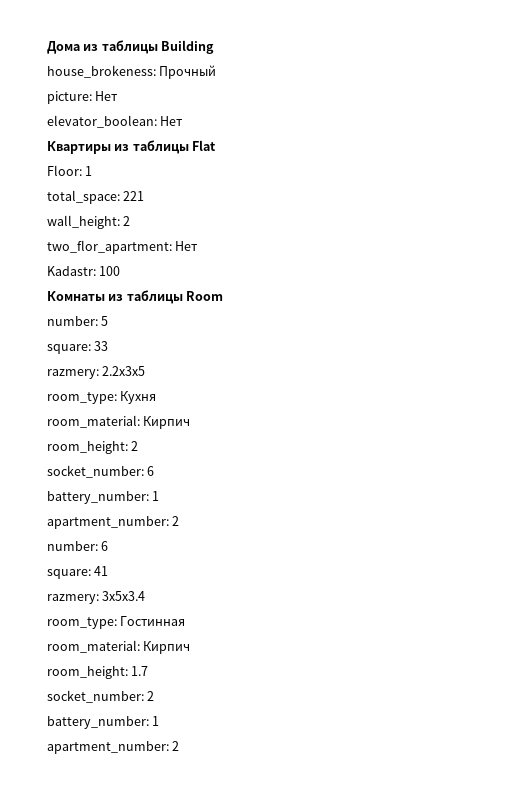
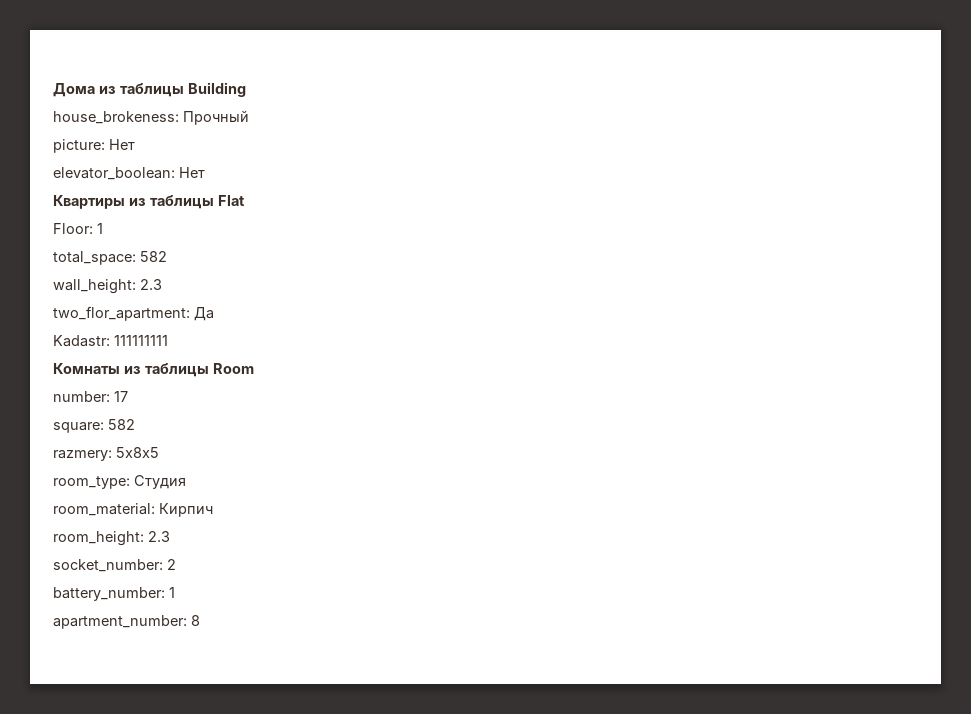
[123,191,145,201] 221 -> [140,251,167,262] 582
[123,216,131,226] 2 -> [140,279,162,290] 2.3
[175,241,199,251] Нет -> [194,307,214,321] Да
[99,266,121,276] 100 -> [114,335,168,346] 111111111
[101,316,109,326] [47,341,109,354] [47,366,146,379] [47,391,157,404] [47,415,191,429] [47,441,139,454] [47,465,155,478] [47,491,160,504] [47,516,180,529] [47,541,109,551] [47,566,109,579] [47,591,146,604] [47,616,186,629] [47,640,191,654] [47,666,149,679] 5 // square: 33 // razmery: 2.2x3x5 // room_type: Кухня // room_material: Кирпич // room_height: 2 // socket_number: 6 // battery_number: 1 // apartment_number: 2 // number: 6 // square: 41 // razmery: 3x5x3.4 // room_type: Гостинная // room_material: Кирпич // room_height: 1.7 -> [114,391,128,402] [53,419,135,433] [53,447,159,461] [53,475,186,489] [53,503,213,517] [53,531,170,546] 17 // square: 582 // razmery: 5x8x5 // room_type: Студия // room_material: Кирпич // room_height: 2.3
[172,741,180,751] 2 -> [191,615,200,626] 8

